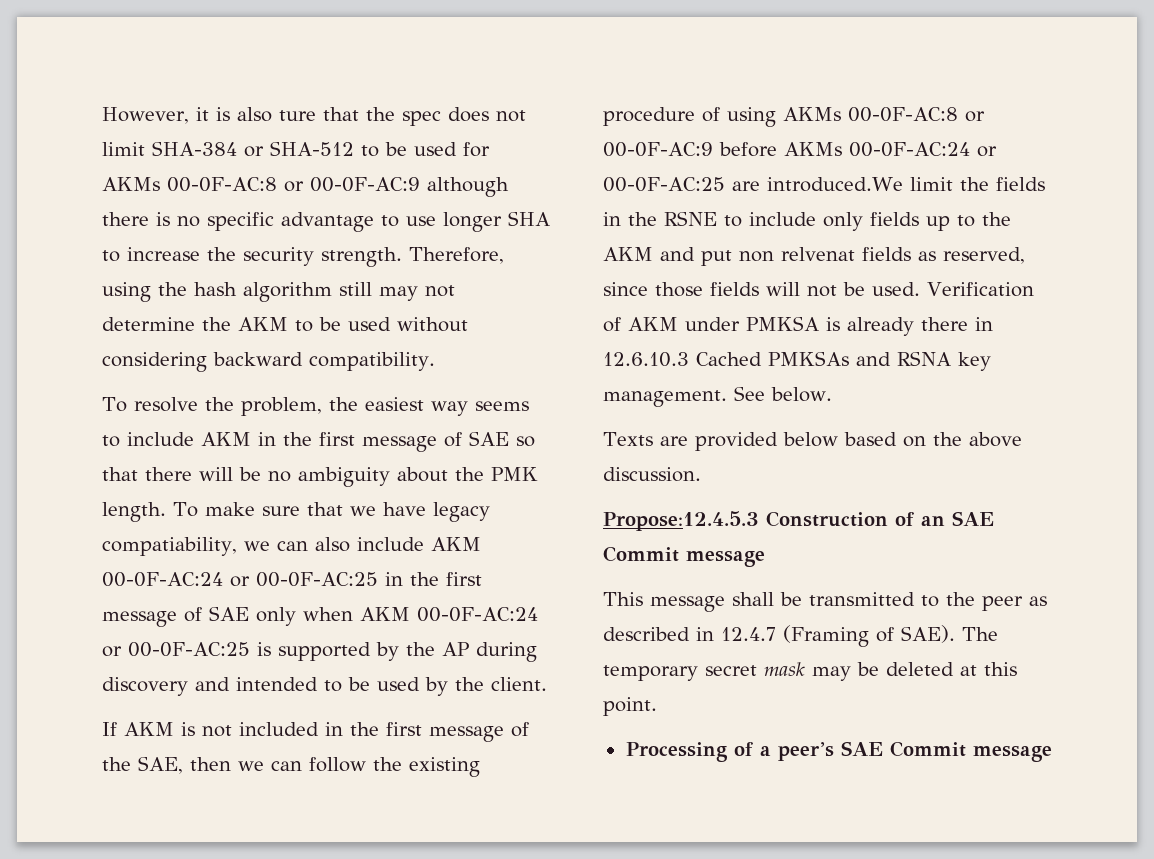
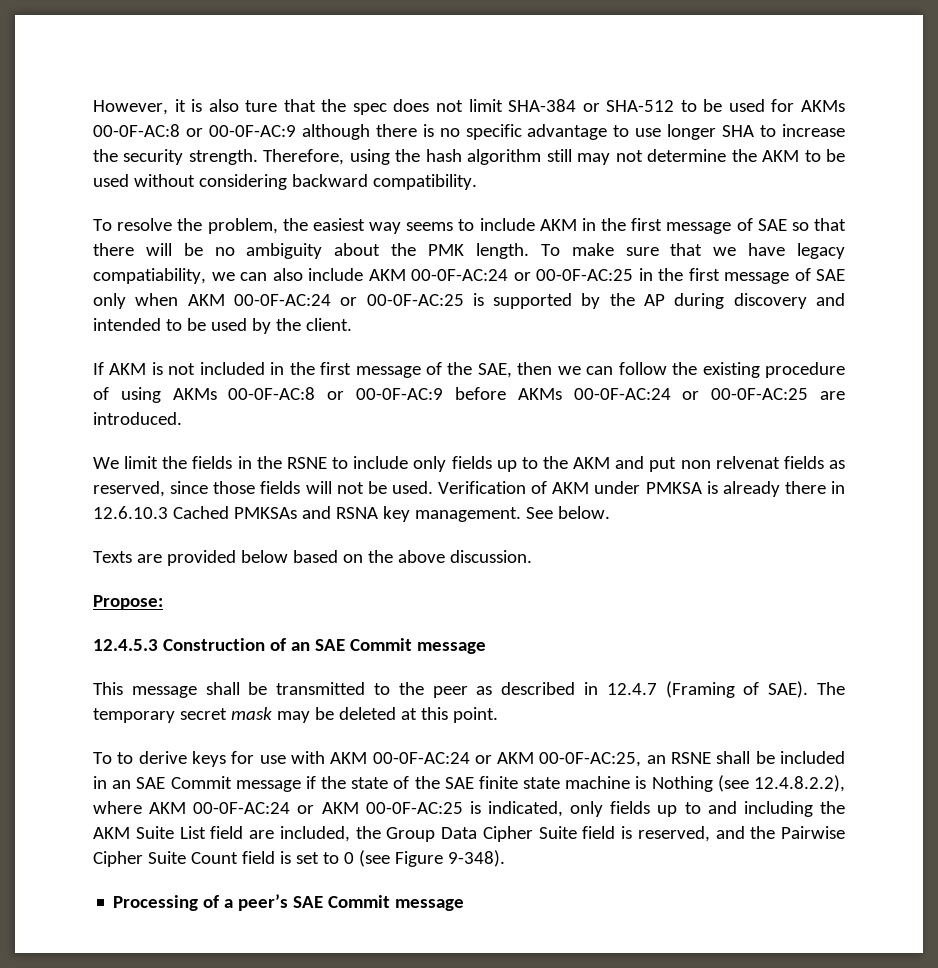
[767,177,903,192] introduced.We -> [93,412,182,425] [93,457,119,469] introduced. // We
[603,511,759,531] Propose:12.4.5.3 -> [93,595,163,610] [93,639,158,651] Propose: // 12.4.5.3
(657, 706) none -> [93,751,845,767] [93,775,845,792] [93,801,845,817] [93,826,845,842] [93,850,505,867] // To to derive keys for use with AKM 00-0F-AC:24 or AKM 00-0F-AC:25, an RSNE shall be included in an SAE Commit message if the state of the SAE finite state machine is Nothing (see 12.4.8.2.2), where AKM 00-0F-AC:24 or AKM 00-0F-AC:25 is indicated, only fields up to and including the AKM Suite List field are included, the Group Data Cipher Suite field is reserved, and the Pairwise Cipher Suite Count field is set to 0 (see Figure 9-348).

